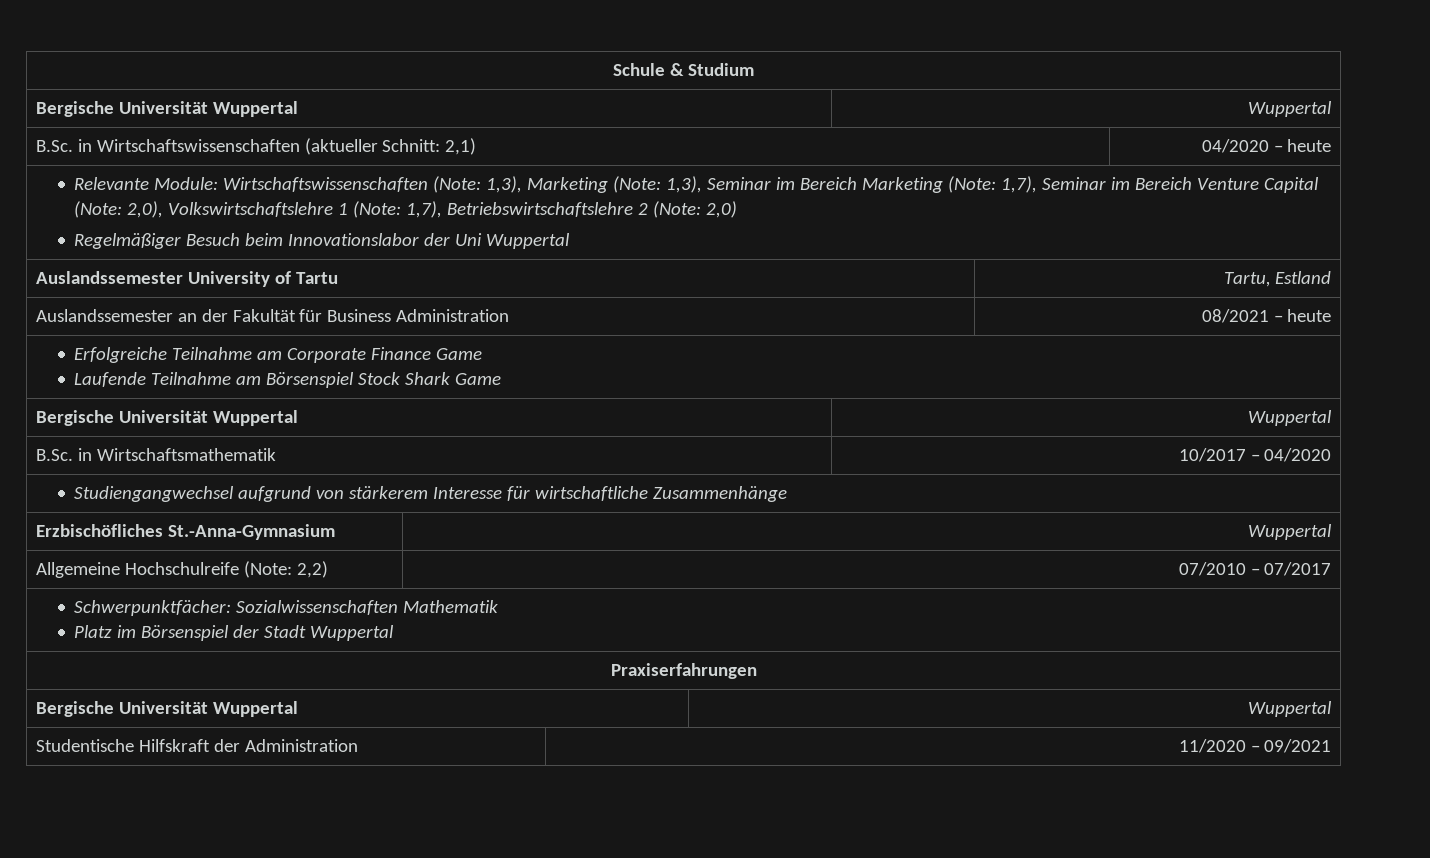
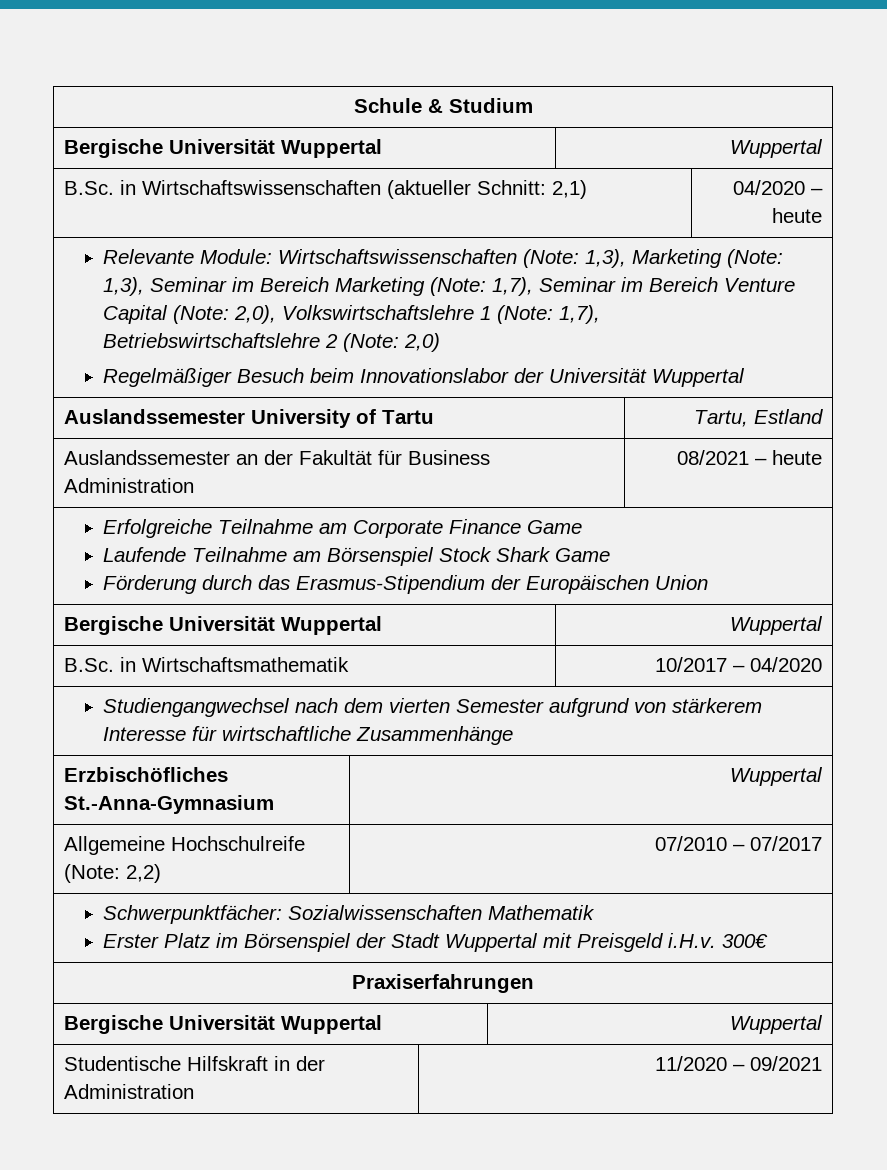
[455,233,483,246] Uni -> [548,368,647,383] Universität
(502, 379) none -> [102,575,708,594] // Förderung durch das Erasmus-Stipendium der Europäischen Union
(235, 494) none -> [294,698,544,713] nach dem vierten Semester
(499, 606) none -> [102,934,159,948] Erster
(395, 633) none -> [542,933,768,952] mit Preisgeld i.H.v. 300€
(210, 745) none -> [274,1056,291,1071] in

